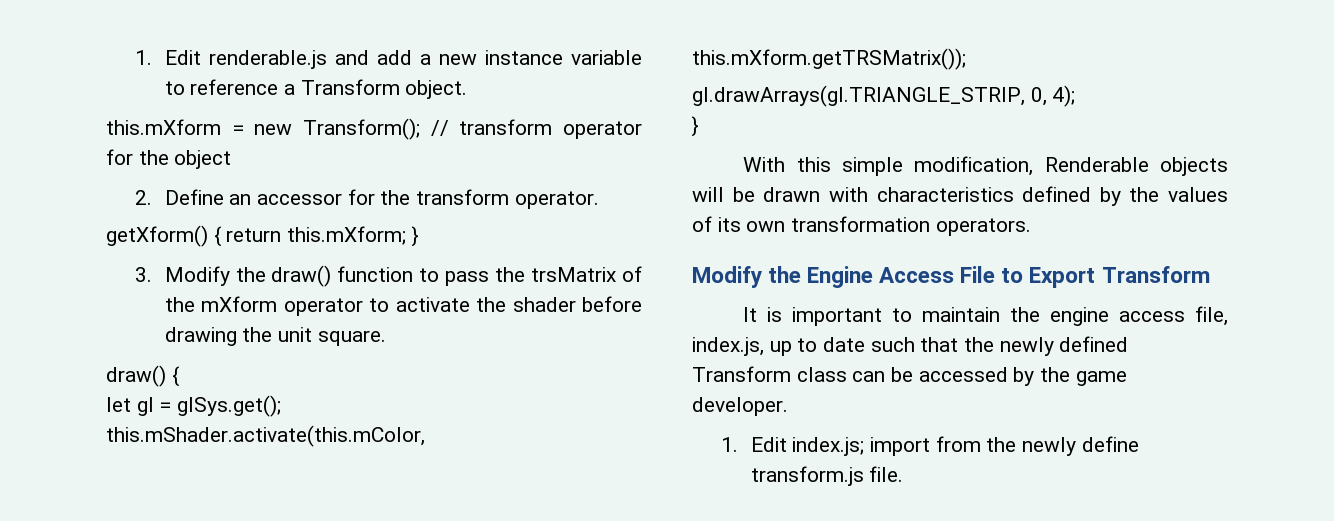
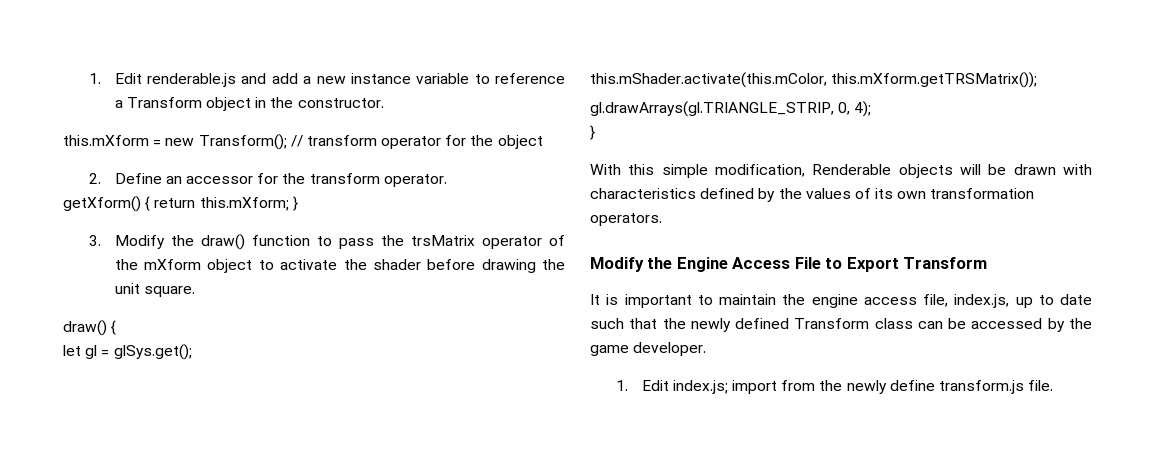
[405,80,468,99] object. -> [206,97,384,111] object in the constructor.
(617, 274) none -> [481,236,542,249] operator
[283,298,363,316] operator -> [207,259,253,273] object

